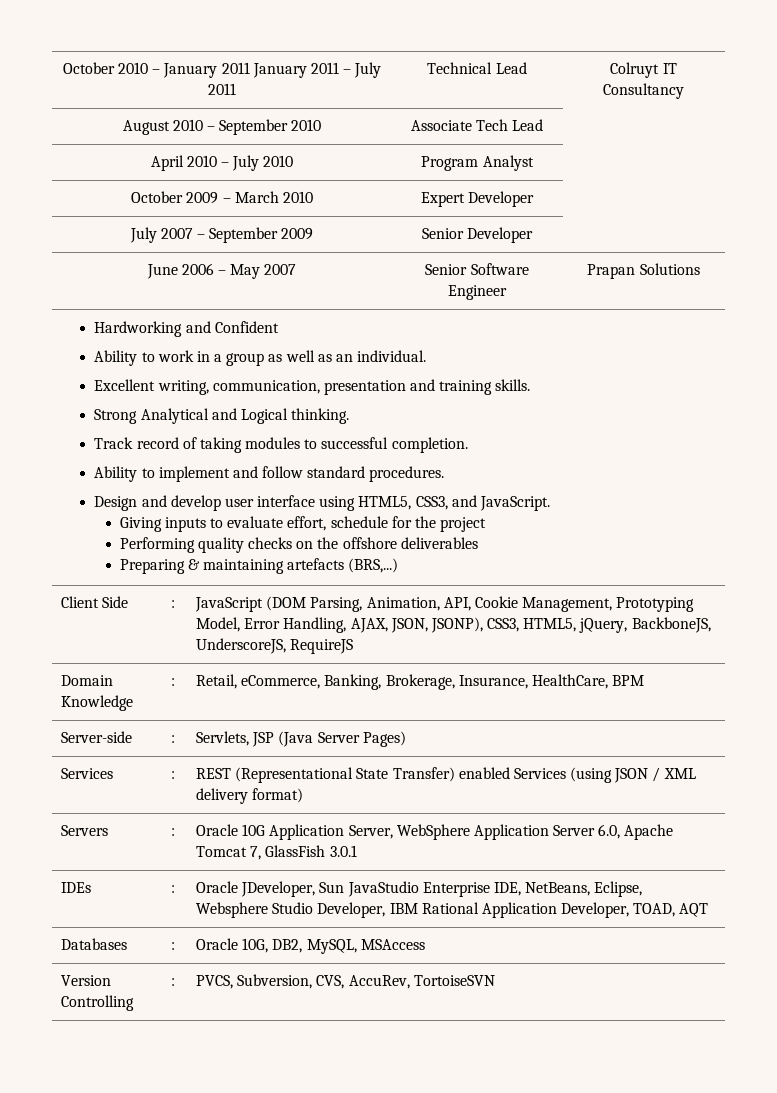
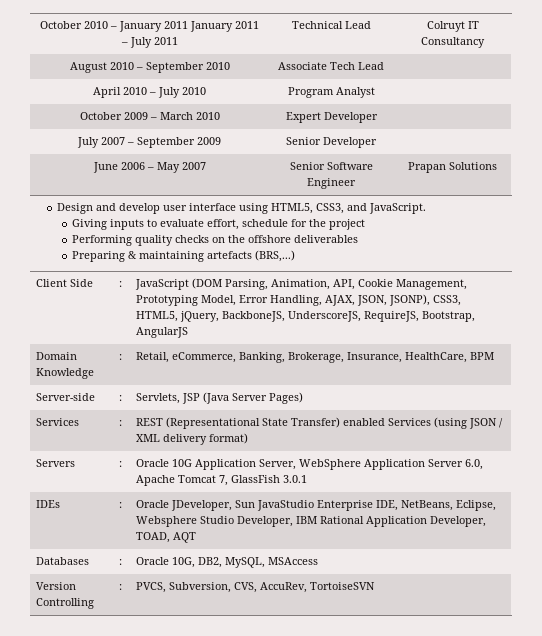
[94,321,279,337] [94,350,427,366] [94,379,531,395] [94,408,350,424] [94,437,468,453] [94,466,445,482] // Hardworking and Confident // Ability to work in a group as well as an individual. // Excellent writing, communication, presentation and training skills. // Strong Analytical and Logical thinking. // Track record of taking modules to successful completion. // Ability to implement and follow standard procedures. -> (497, 166) none
[290,639,354,654] RequireJS -> [364,311,476,322] [136,327,189,338] RequireJS, Bootstrap, AngularJS

